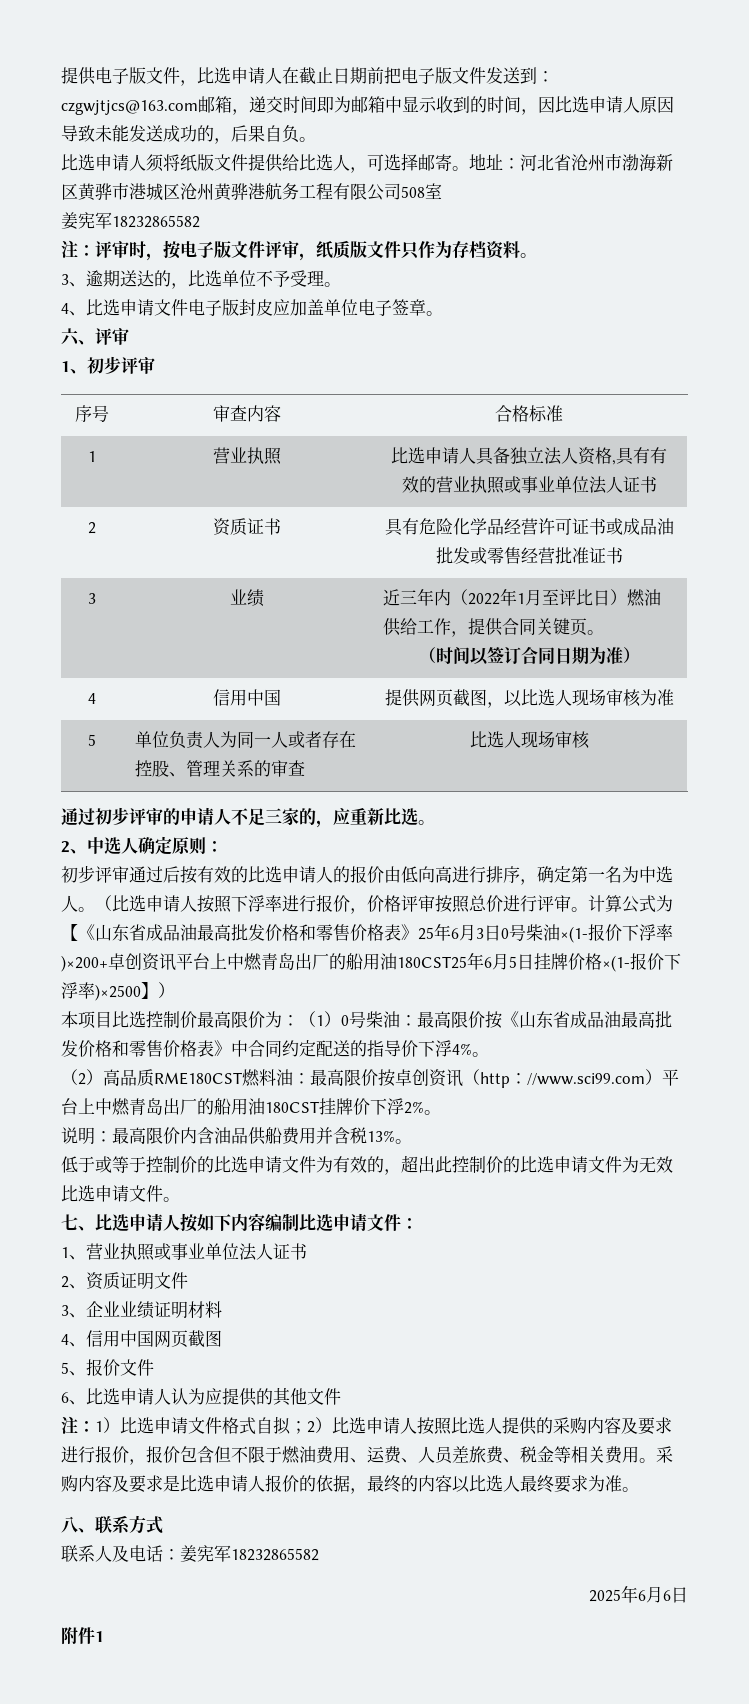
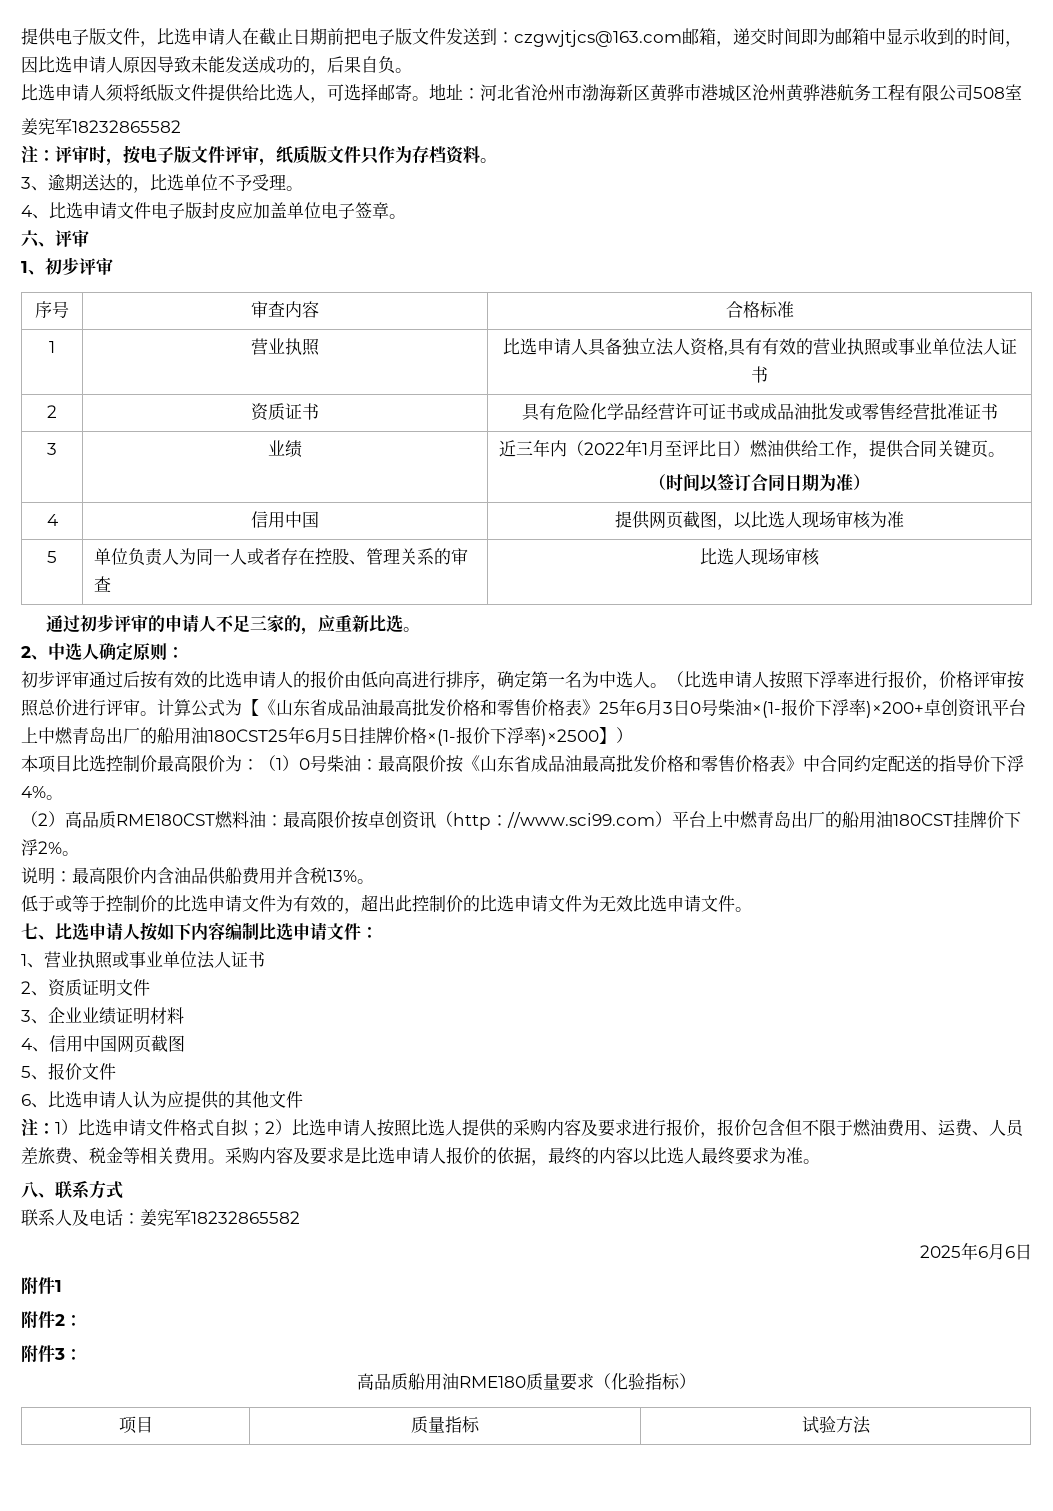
(104, 1636) none -> [21,1311,82,1329] [21,1345,82,1363] [357,1373,696,1391] [118,1416,153,1434] [411,1416,480,1434] [801,1416,871,1434] // 附件2： // 附件3： // 高品质船用油RME180质量要求（化验指标） // 项目 | 质量指标 | 试验方法

